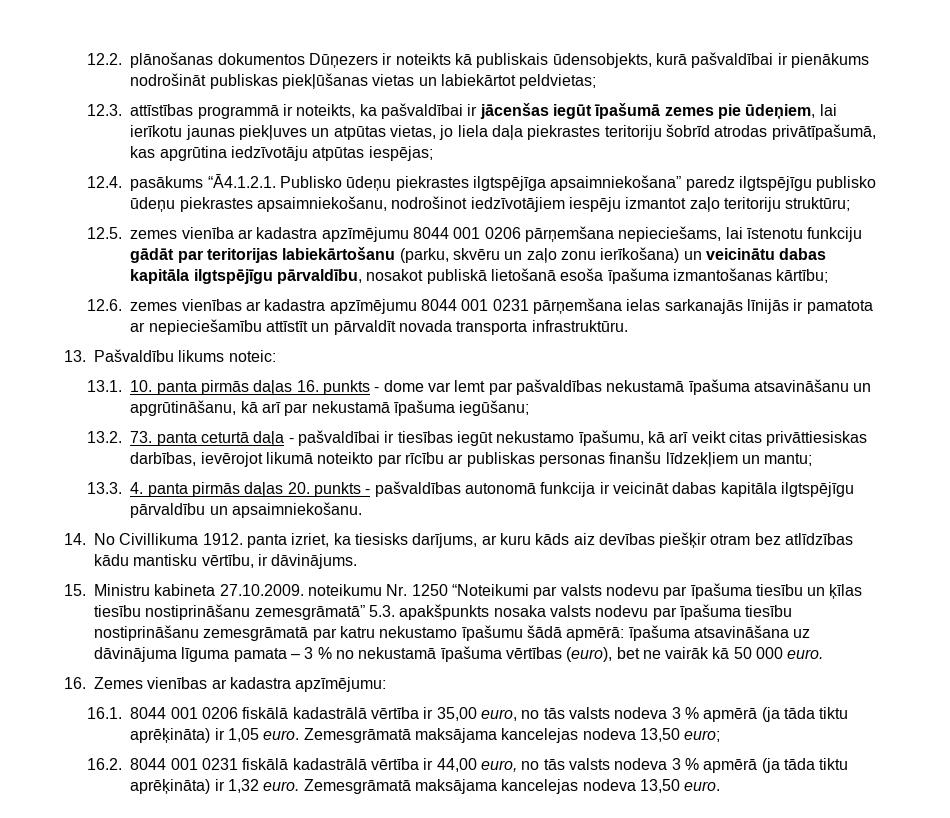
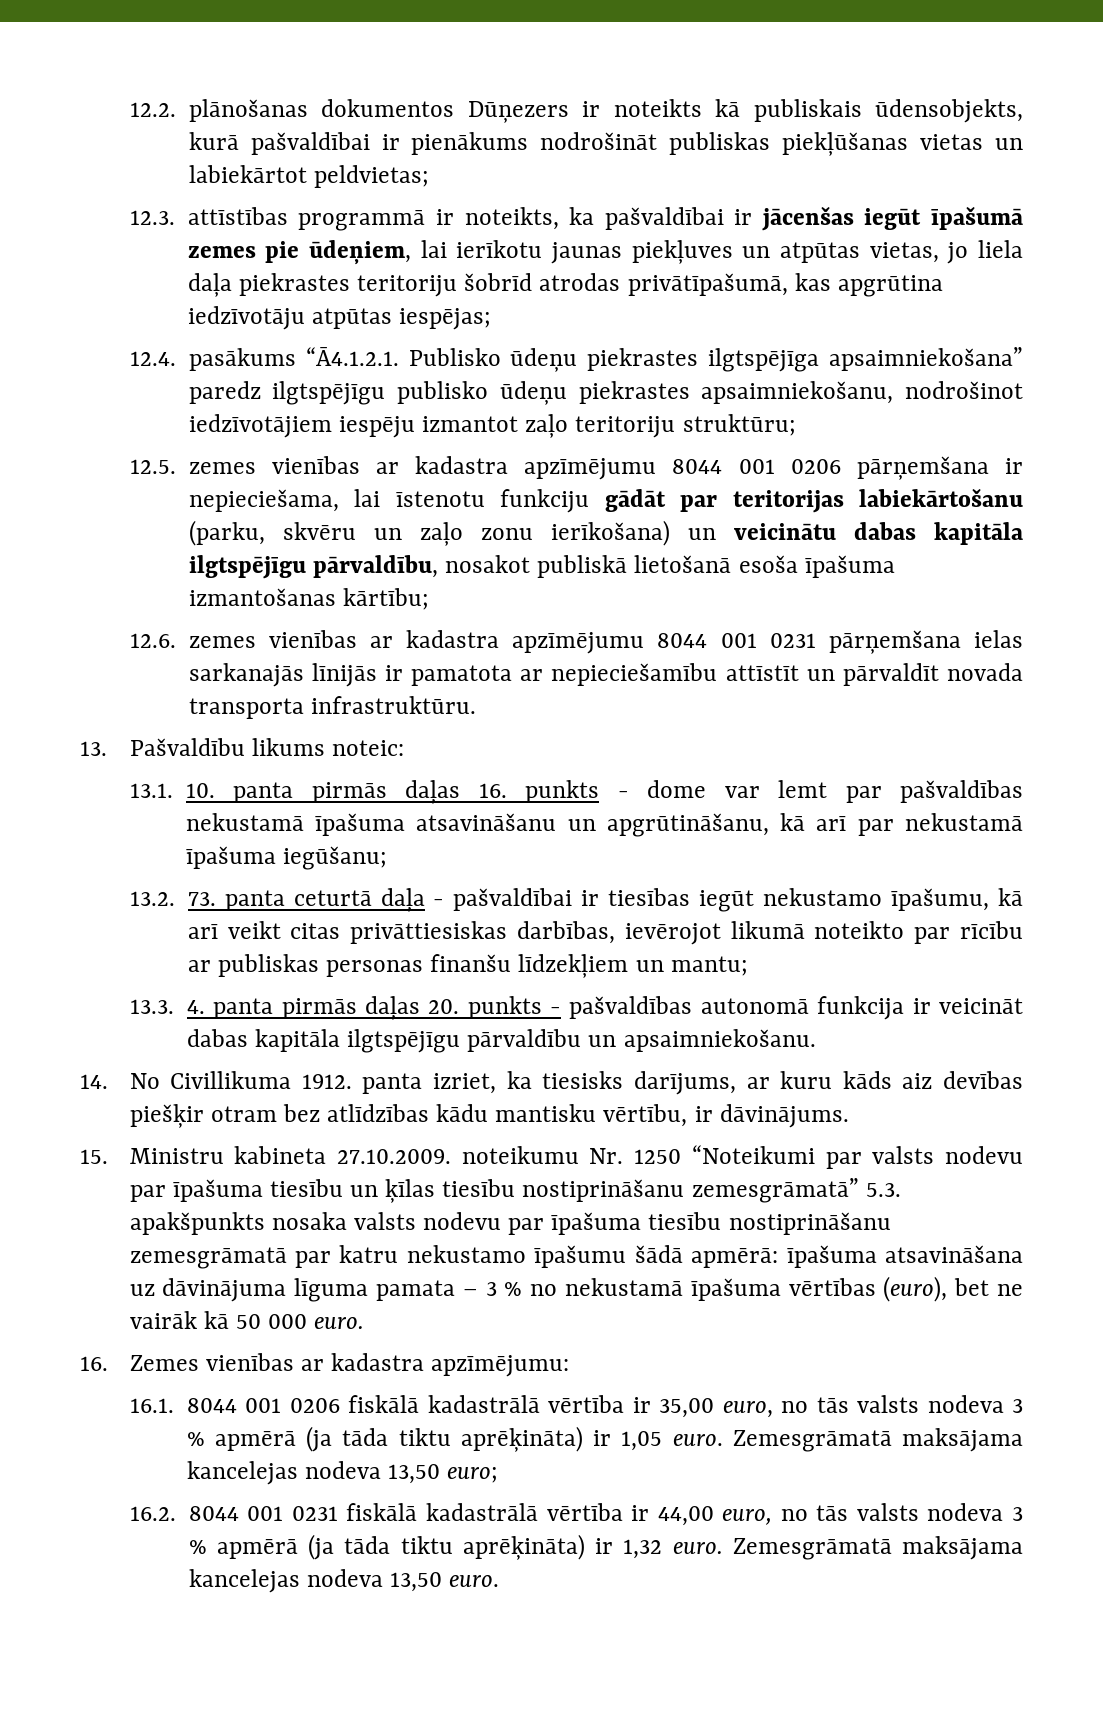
[181,227,234,239] vienība -> [271,456,360,474] vienības
[618,226,722,242] nepieciešams, -> [1004,458,1023,474] [188,489,339,512] ir nepieciešama,

